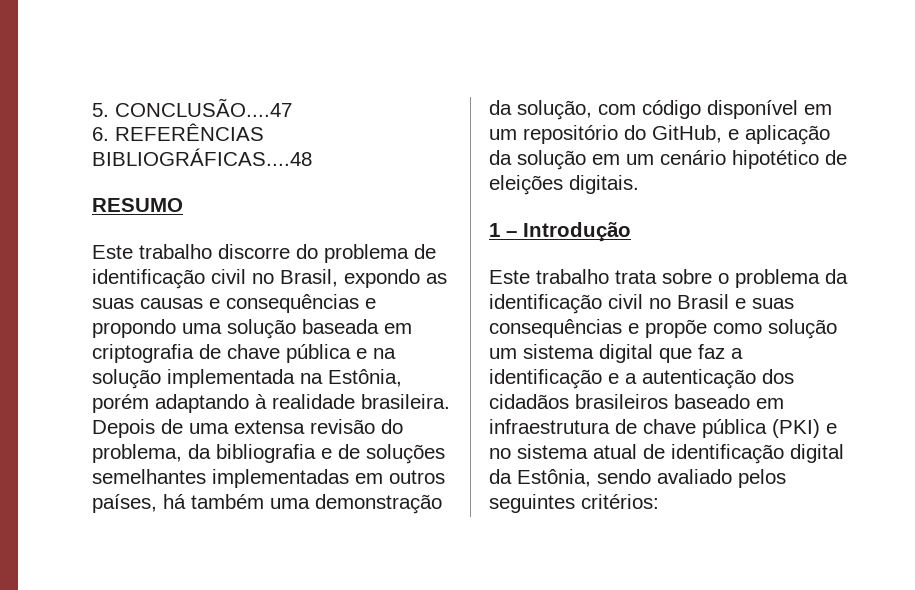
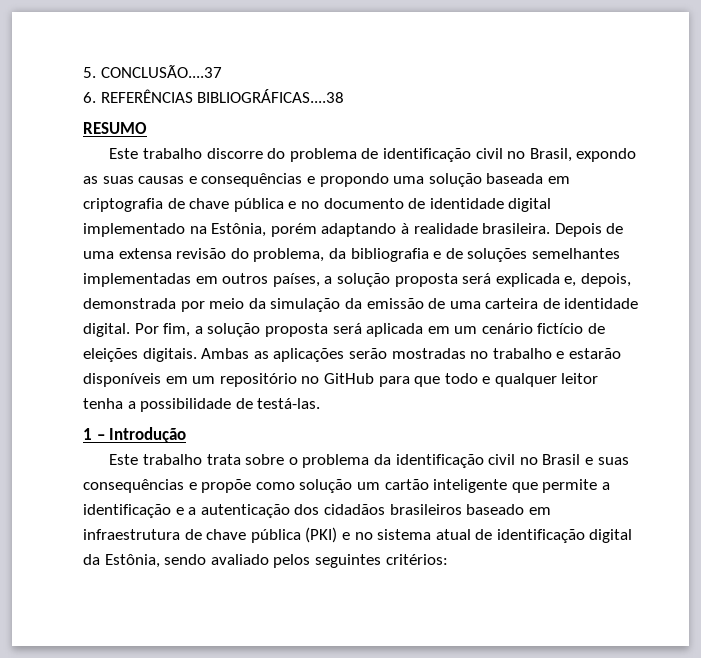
[115,98,292,117] CONCLUSÃO....47 -> [100,65,222,78] CONCLUSÃO....37
[92,148,312,166] BIBLIOGRÁFICAS....48 -> [197,89,345,103] BIBLIOGRÁFICAS....38
[373,348,396,359] [92,369,295,389] na solução implementada -> [300,198,552,212] [83,223,185,237] no documento de identidade digital implementado
[163,494,442,514] [489,100,832,120] [489,125,830,145] [489,150,847,170] [489,175,639,195] há também uma demonstração da solução, com código disponível em um repositório do GitHub, e aplicação da solução em um cenário hipotético de eleições digitais. -> [324,273,631,287] [83,298,639,312] [83,323,606,337] [83,348,621,362] [83,373,599,387] [83,398,321,412] a solução proposta será explicada e, depois, demonstrada por meio da simulação da emissão de uma carteira de identidade digital. Por fim, a solução proposta será aplicada em um cenário fictício de eleições digitais. Ambas as aplicações serão mostradas no trabalho e estarão disponíveis em um repositório no GitHub para que todo e qualquer leitor tenha a possibilidade de testá-las.
[523,344,725,363] sistema digital que faz -> [384,479,598,493] cartão inteligente que permite

